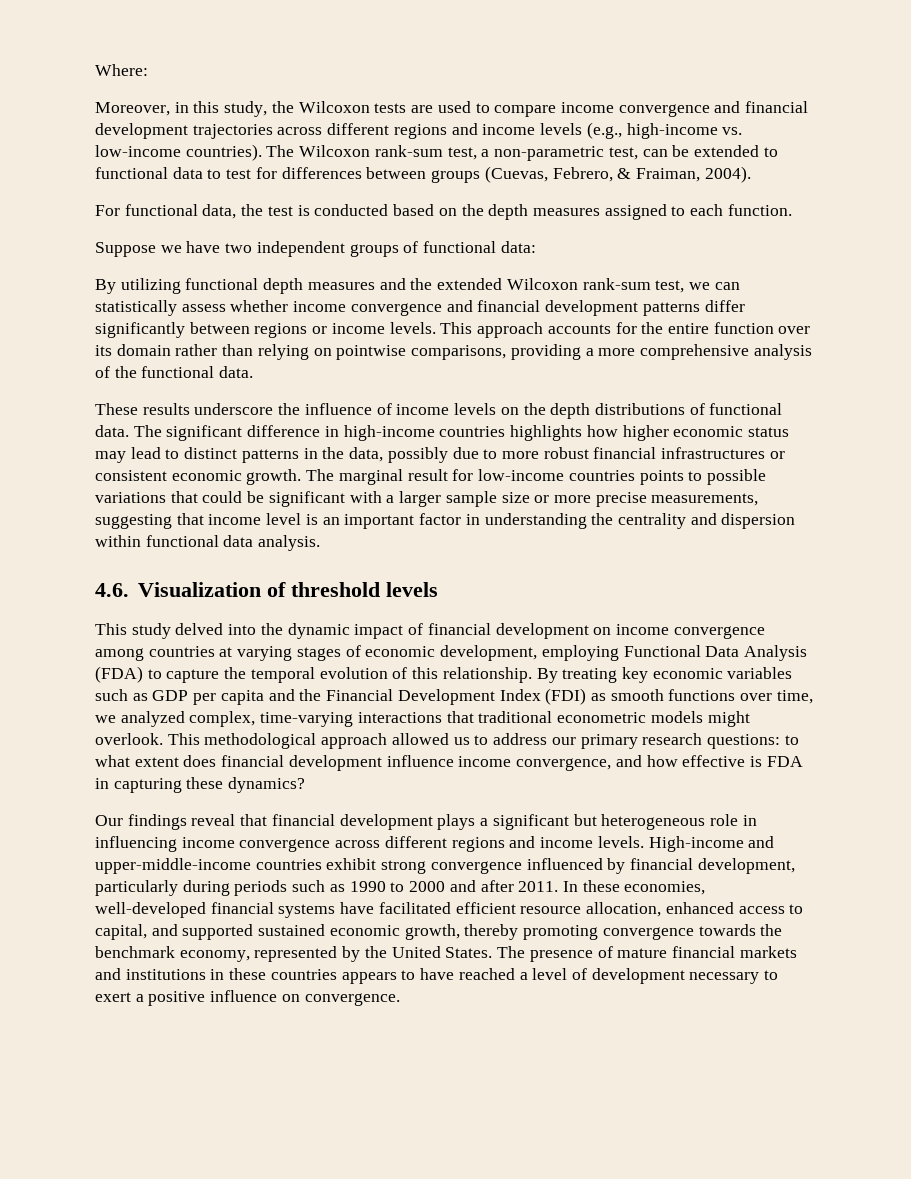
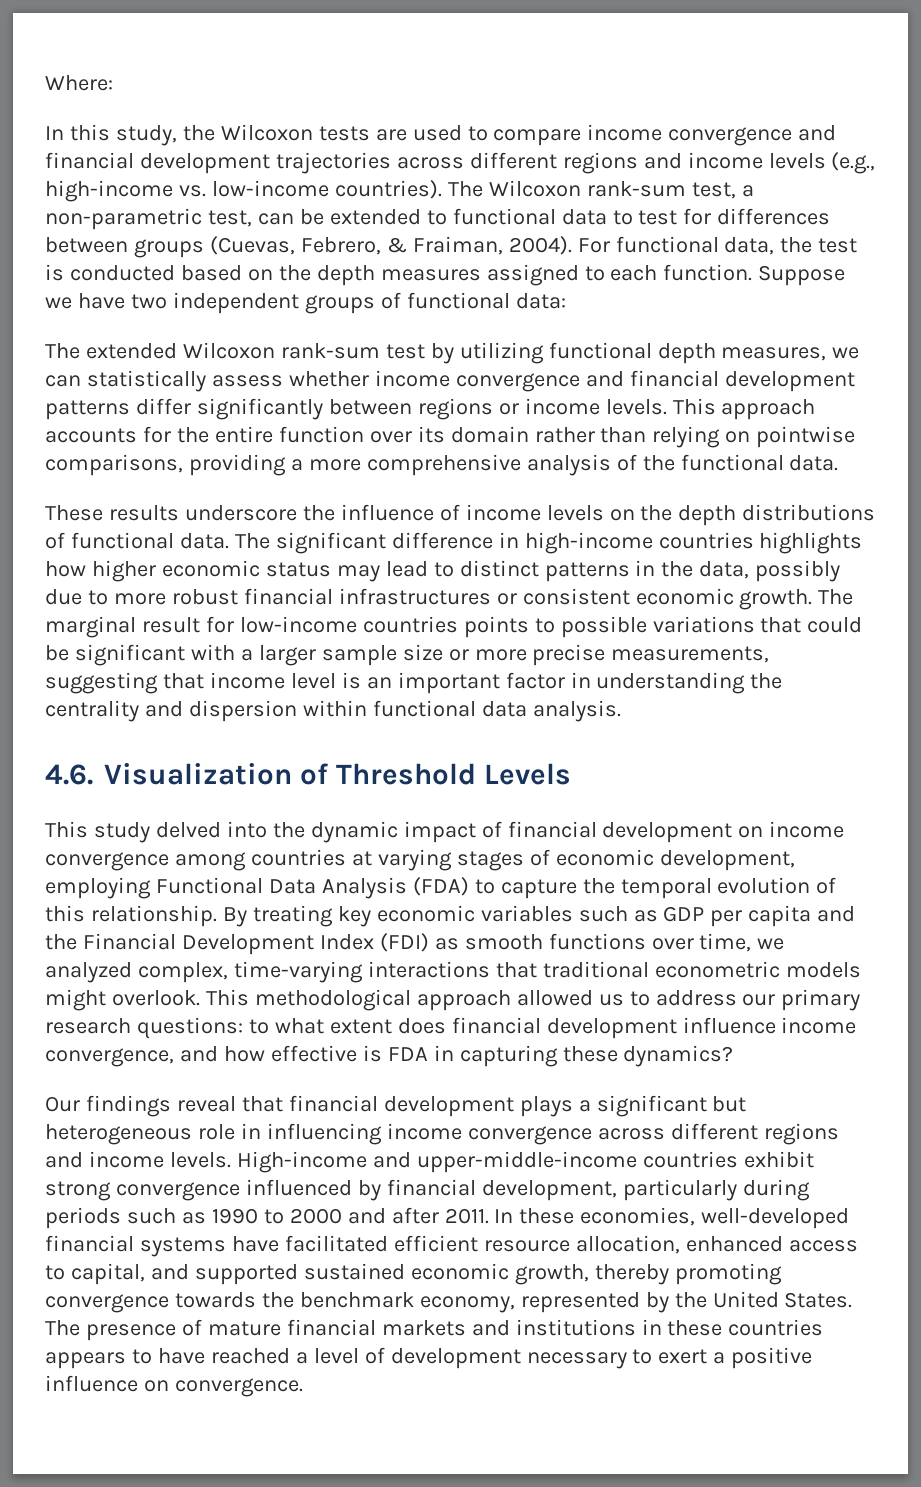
[95,102,189,116] Moreover, in -> [45,126,64,140] In
(751, 174) // -> (572, 245) none
(792, 210) // -> (753, 272) none
[95,278,685,294] By utilizing functional depth measures and the extended Wilcoxon rank-sum test, -> [45,342,827,364] The extended Wilcoxon rank-sum test by utilizing functional depth measures,
[290,582,438,597] threshold levels -> [335,763,571,785] Threshold Levels

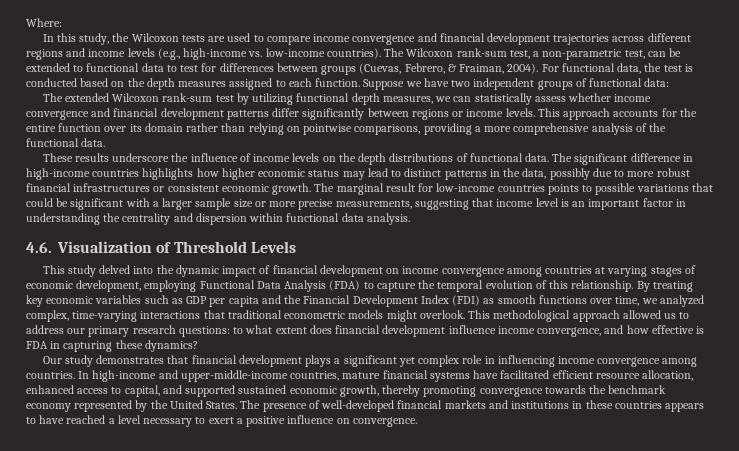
[85,1095,236,1117] findings reveal -> [64,355,165,367] study demonstrates
[712,1096,747,1112] [45,1124,192,1145] but heterogeneous -> [398,355,460,367] yet complex
[597,1123,839,1145] [45,1151,814,1173] [45,1179,810,1201] [45,1207,850,1229] across different regions and income levels. High-income and upper-middle-income countries exhibit strong convergence influenced by financial development, particularly during periods such as 1990 to 2000 and after 2011. In these economies, well-developed -> [662,357,698,367] [26,370,381,382] among countries. In high-income and upper-middle-income countries, mature
[419,1296,515,1313] economy, -> [26,403,71,412] economy
[207,1321,281,1336] mature -> [321,400,395,412] well-developed
[364,1347,521,1369] of development -> (141, 419) none

